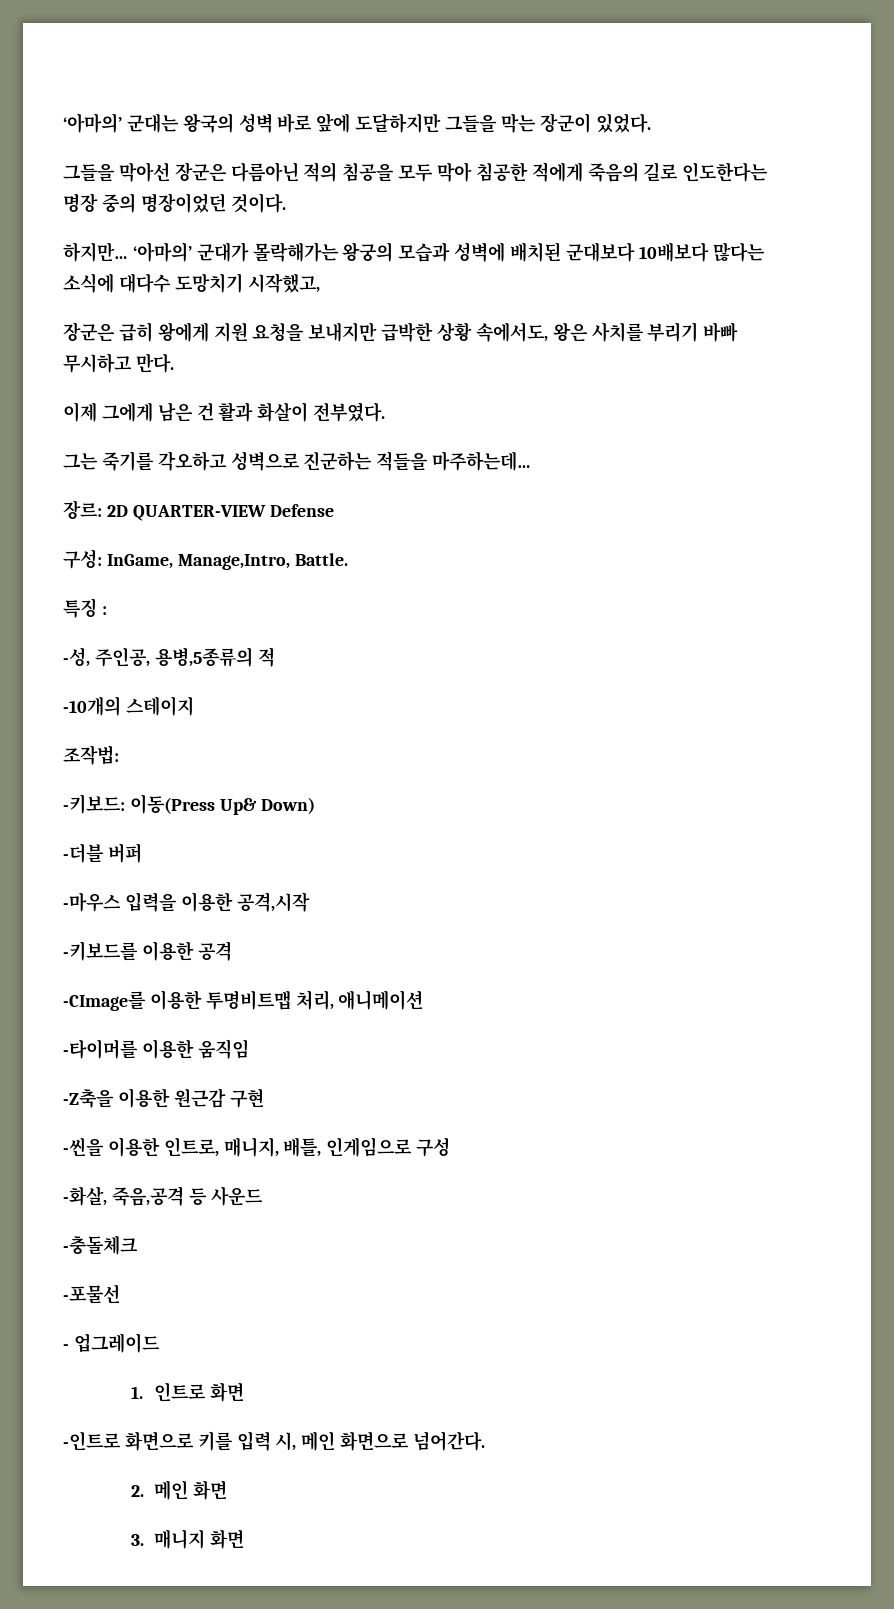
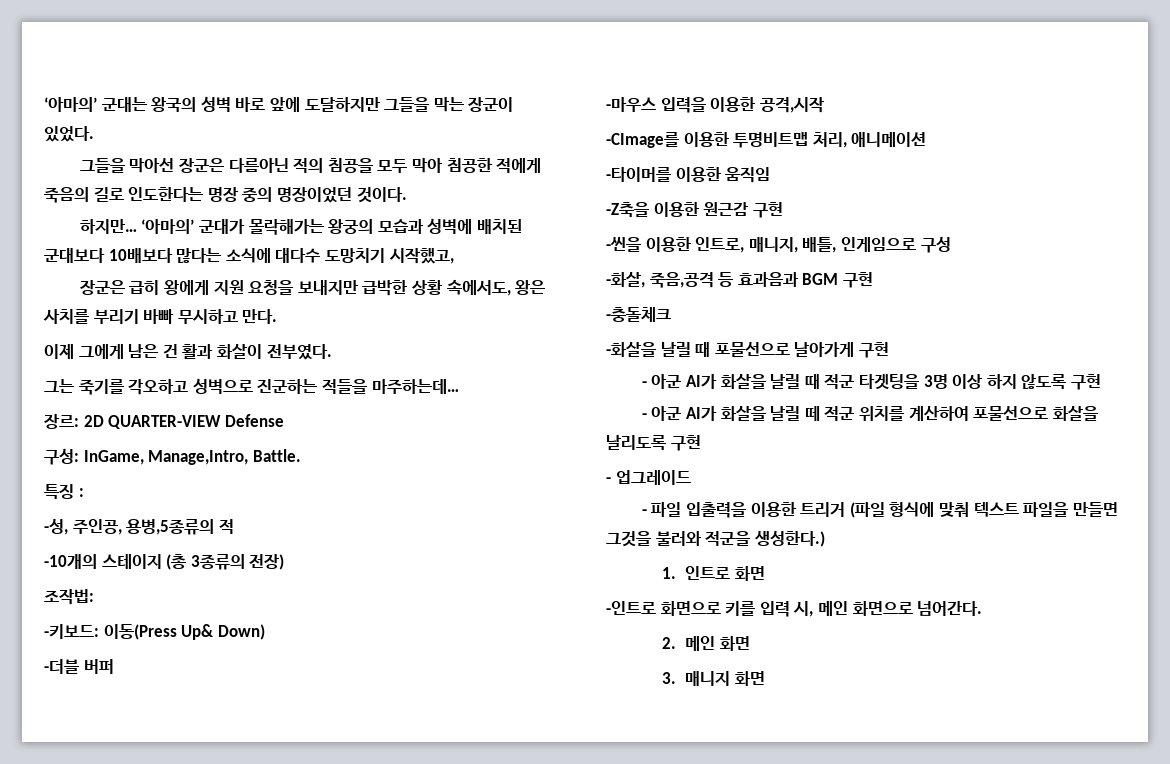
(194, 706) none -> [166,554,285,570] (총 3종류의 전장)
[63,941,232,961] // -키보드를 이용한 공격 -> (825, 105) none
[210,1186,263,1206] [63,1235,138,1255] [63,1284,120,1304] [63,1333,160,1353] 사운드 // -충돌체크 // -포물선 // - 업그레이드 -> [737,272,873,288] [606,307,671,322] [606,342,889,358] [641,374,1101,390] [641,406,1099,421] [606,435,701,451] [606,470,691,485] [641,502,1118,518] [606,530,825,547] 효과음과 BGM 구현 // -충돌체크 // -화살을 날릴 때 포물선으로 날아가게 구현 // - 아군 AI가 화살을 날릴 때 적군 타겟팅을 3명 이상 하지 않도록 구현 // - 아군 AI가 화살을 날릴 떼 적군 위치를 계산하여 포물선으로 화살을 날리도록 구현 // - 업그레이드 // - 파일 입출력을 이용한 트리거 (파일 형식에 맞춰 텍스트 파일을 만들면 그것을 불러와 적군을 생성한다.)

